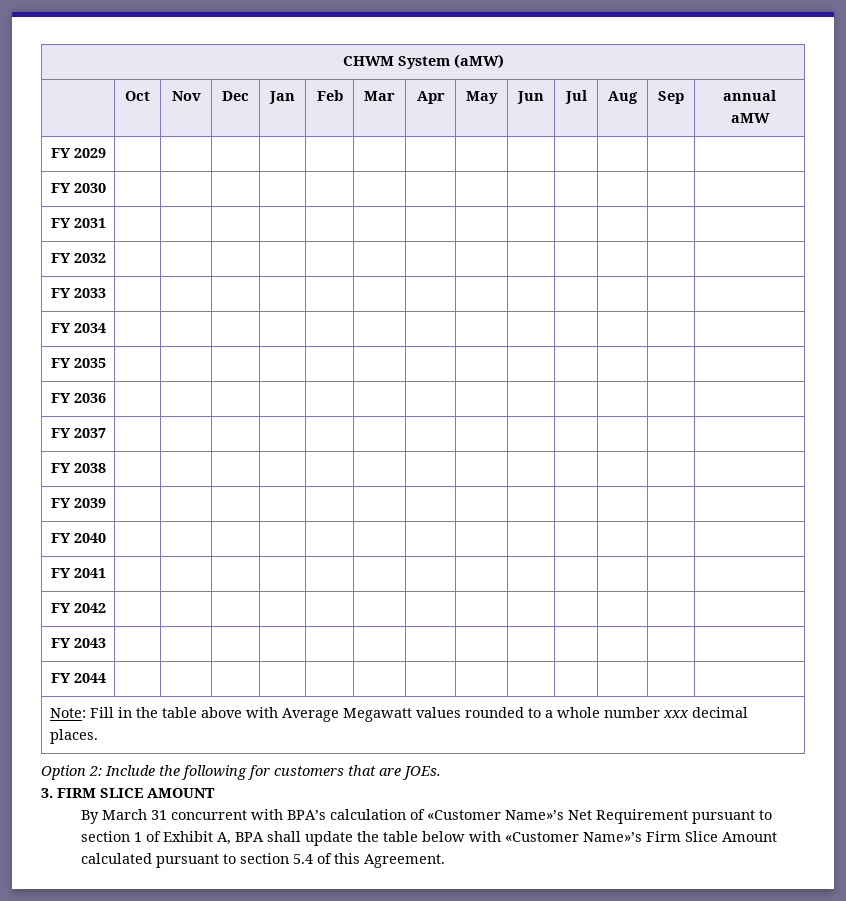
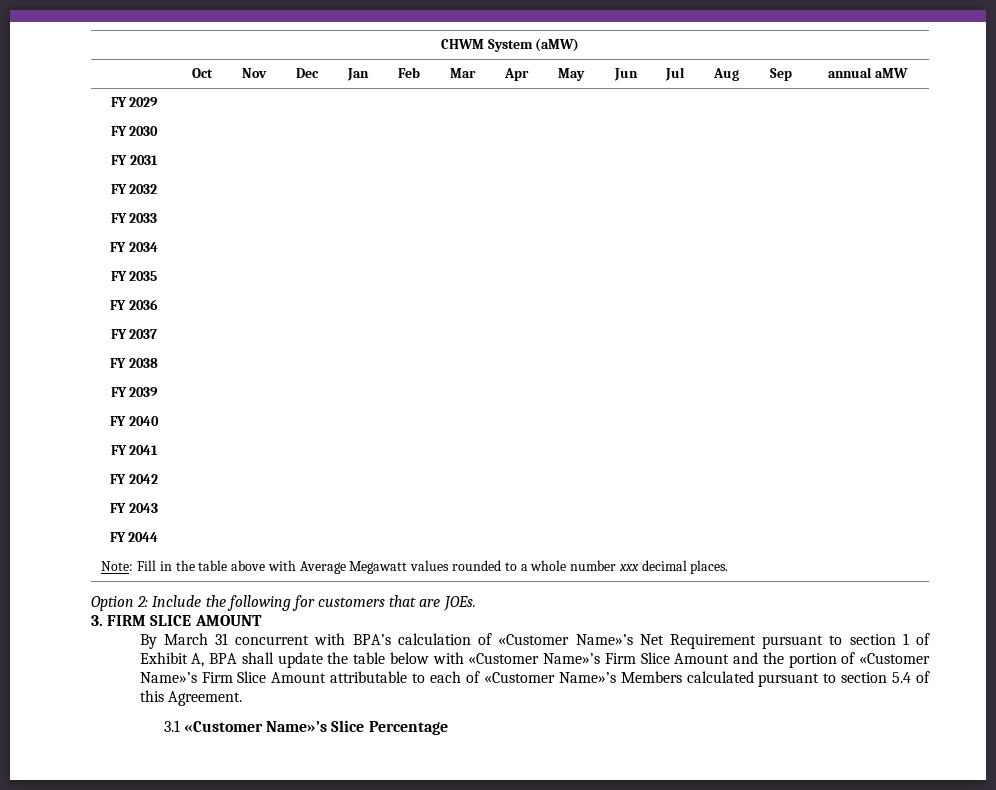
(778, 837) none -> [733,652,931,668] [139,671,682,683] and the portion of «Customer Name»’s Firm Slice Amount attributable to each of «Customer Name»’s Members
(446, 861) none -> [163,720,448,735] // 3.1 «Customer Name»’s Slice Percentage

